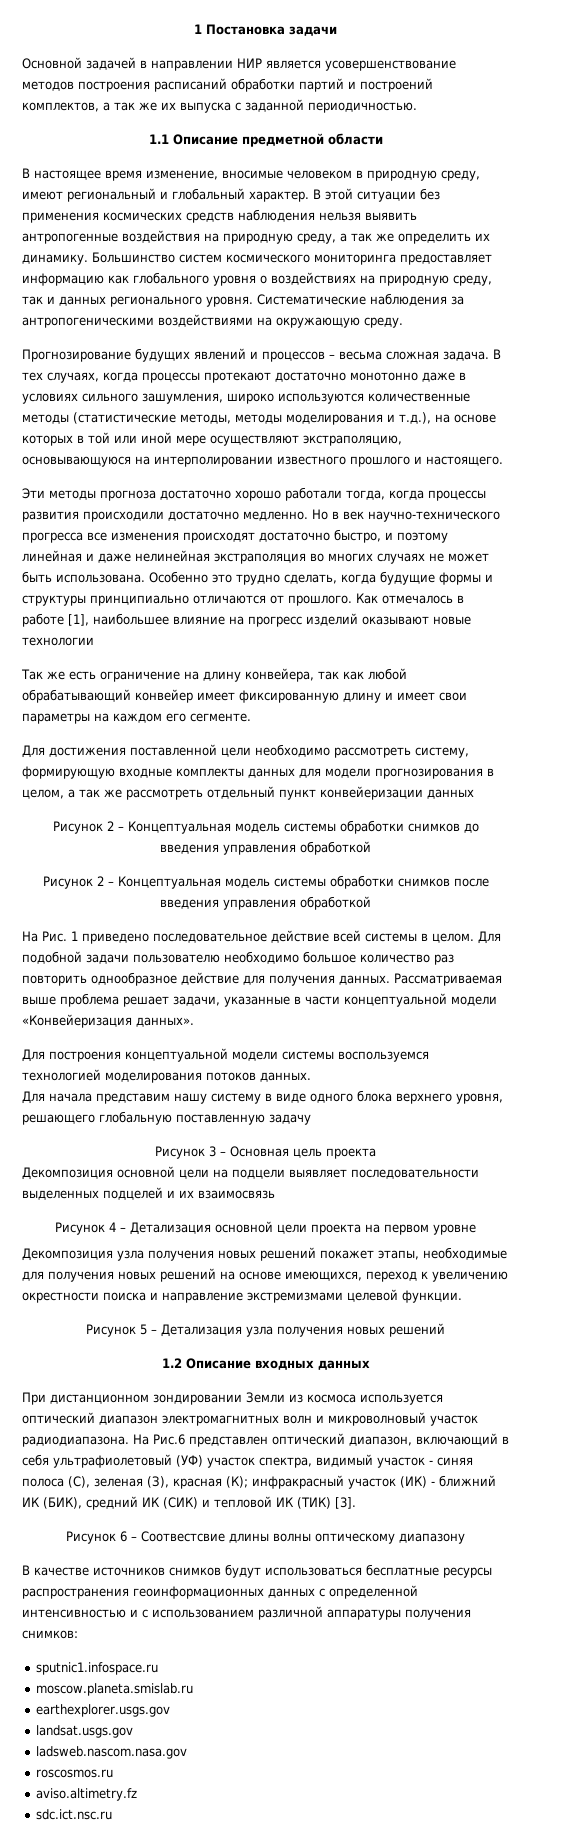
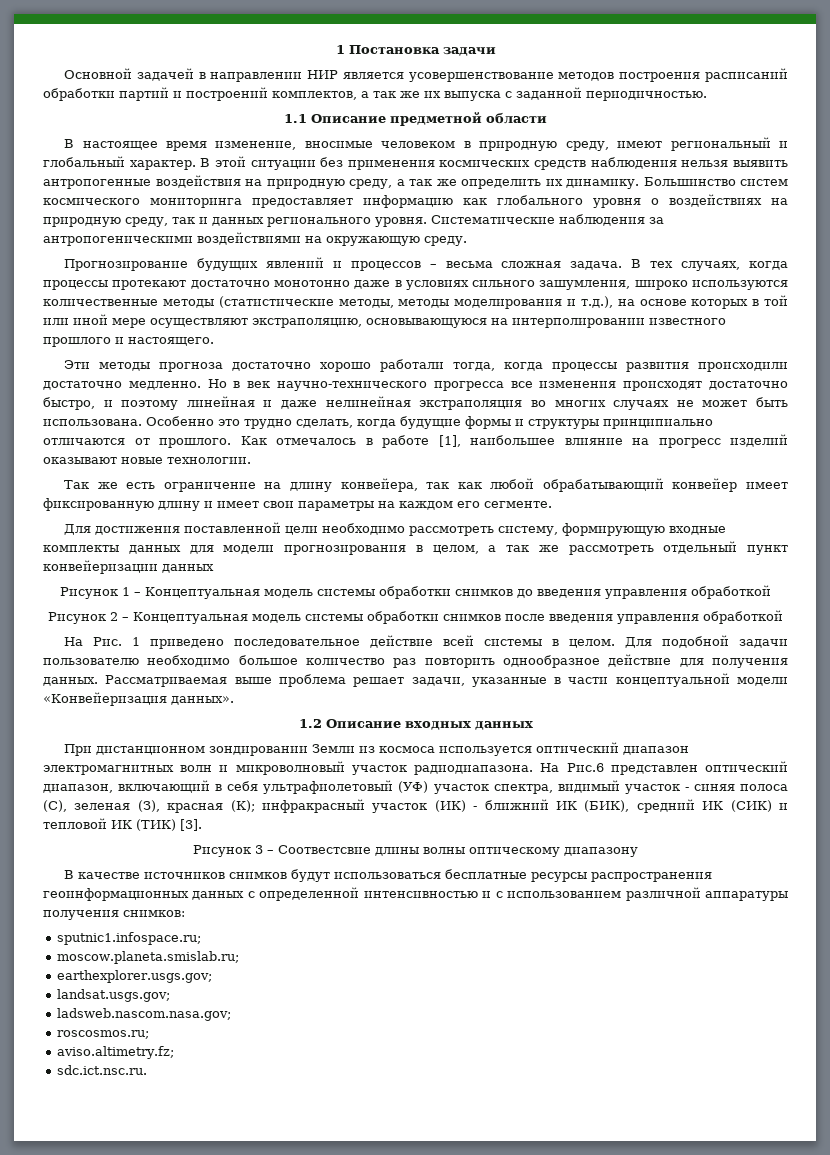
[22,637,94,646] технологии -> [167,457,251,464] технологии.
[106,821,114,831] 2 -> [122,587,130,596] 1
[22,1048,429,1062] [22,1069,311,1083] [22,1090,503,1104] [22,1111,311,1125] [155,1146,376,1159] [22,1166,479,1180] [22,1187,275,1200] [55,1221,476,1235] [22,1247,507,1261] [22,1268,508,1282] [22,1289,462,1303] [86,1323,445,1337] // Для построения концептуальной модели системы воспользуемся технологией моделирования потоков данных. // Для начала представим нашу систему в виде одного блока верхнего уровня, решающего глобальную поставленную задачу // Рисунок 3 – Основная цель проекта // Декомпозиция основной цели на подцели выявляет последовательности выделенных подцелей и их взаимосвязь // Рисунок 4 – Детализация основной цели проекта на первом уровне // Декомпозиция узла получения новых решений покажет этапы, необходимые для получения новых решений на основе имеющихся, переход к увеличению окрестности поиска и направление экстремизмами целевой функции. // Рисунок 5 – Детализация узла получения новых решений -> (234, 700) none
[120,1531,127,1542] 6 -> [255,845,263,854] 3
[36,1662,159,1675] [36,1683,194,1696] [36,1704,171,1717] [36,1725,134,1738] [36,1746,188,1759] [36,1769,114,1778] [36,1788,138,1801] [36,1809,113,1820] sputnic1.infospace.ru // moscow.planeta.smislab.ru // earthexplorer.usgs.gov // landsat.usgs.gov // ladsweb.nascom.nasa.gov // roscosmos.ru // aviso.altimetry.fz // sdc.ict.nsc.ru -> [57,932,202,945] [57,951,240,964] [57,970,213,983] [57,989,171,1002] [57,1008,232,1021] [57,1030,150,1039] [57,1046,175,1059] [57,1065,148,1075] sputnic1.infospace.ru; // moscow.planeta.smislab.ru; // earthexplorer.usgs.gov; // landsat.usgs.gov; // ladsweb.nascom.nasa.gov; // roscosmos.ru; // aviso.altimetry.fz; // sdc.ict.nsc.ru.

